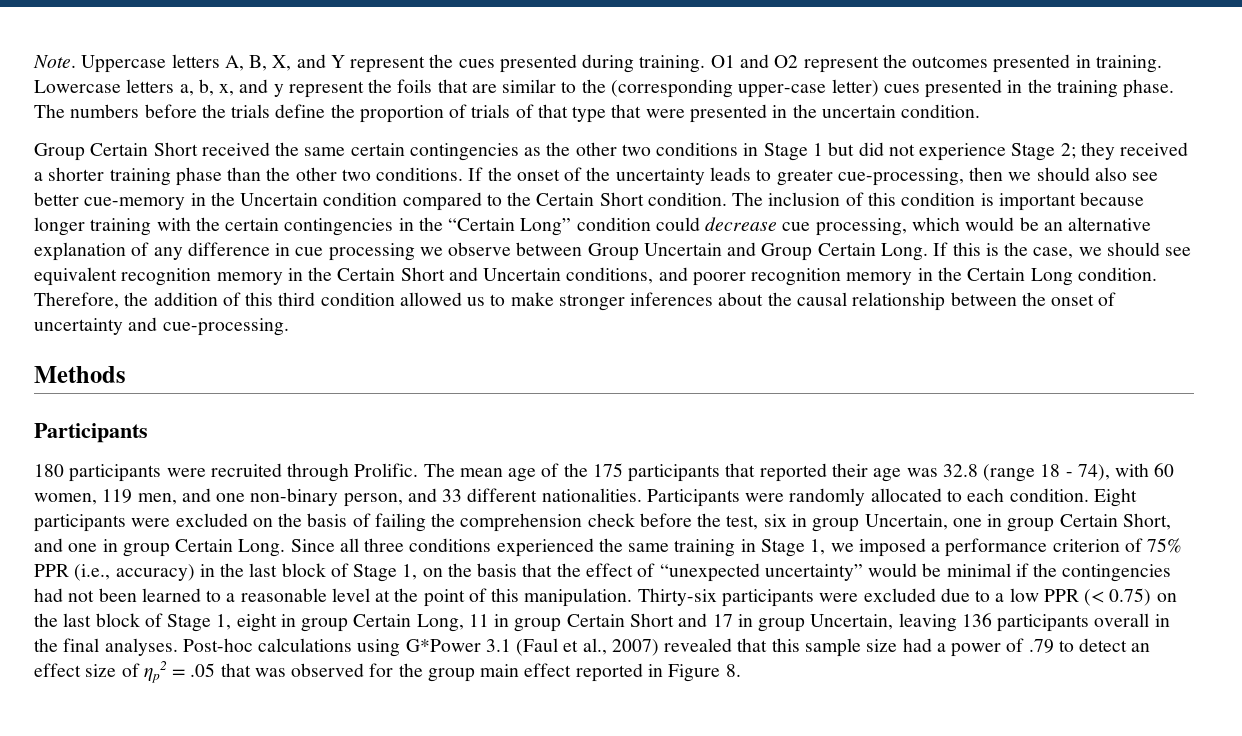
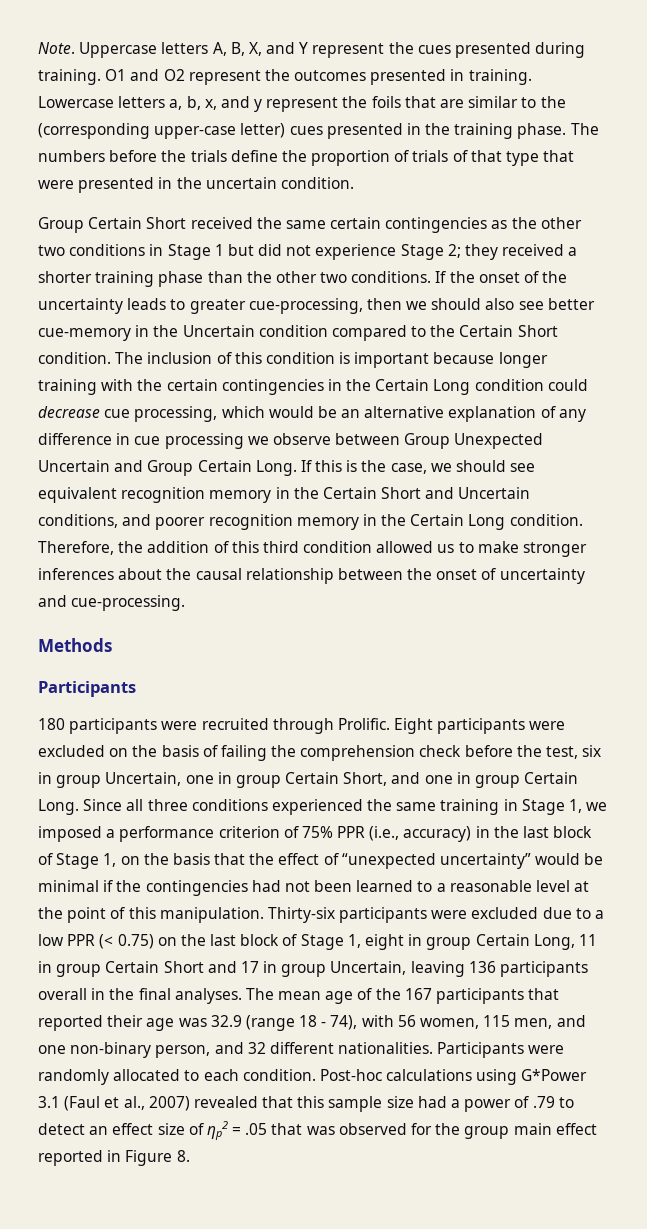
[448,218,572,236] “Certain Long” -> [375,379,471,395] Certain Long
(639, 252) none -> [454,433,544,449] Unexpected
[423,463,1175,482] [34,488,1089,507] The mean age of the 175 participants that reported their age was 32.8 (range 18 - 74), with 60 women, 119 men, and one non-binary person, and 33 different nationalities. Participants were randomly allocated to each condition. -> (390, 724) none
(178, 647) none -> [245,988,560,1004] [38,1015,586,1031] [38,1042,565,1058] [38,1069,316,1085] The mean age of the 167 participants that reported their age was 32.9 (range 18 - 74), with 56 women, 115 men, and one non-binary person, and 32 different nationalities. Participants were randomly allocated to each condition.

